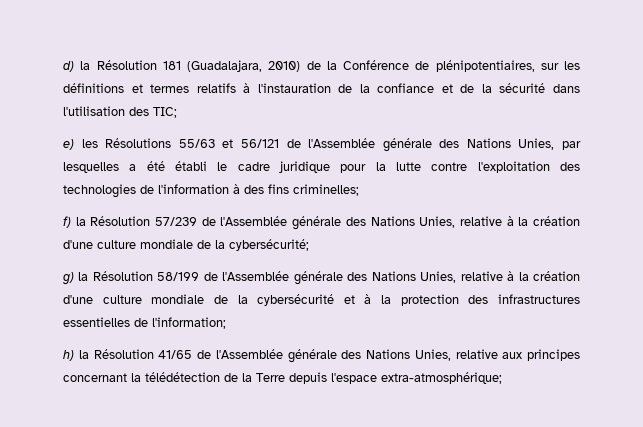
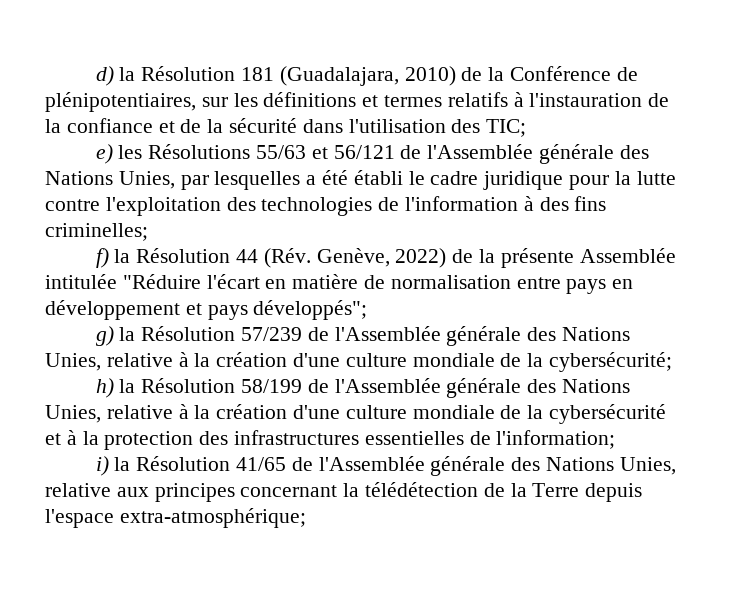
(151, 221) none -> [236,248,676,268] [45,274,634,294] [45,300,368,320] [95,326,236,346] 44 (Rév. Genève, 2022) de la présente Assemblée intitulée "Réduire l'écart en matière de normalisation entre pays en développement et pays développés"; // g) la Résolution
[62,272,74,285] g) -> [95,378,114,398] h)
[63,350,74,361] h) -> [95,456,109,476] i)

